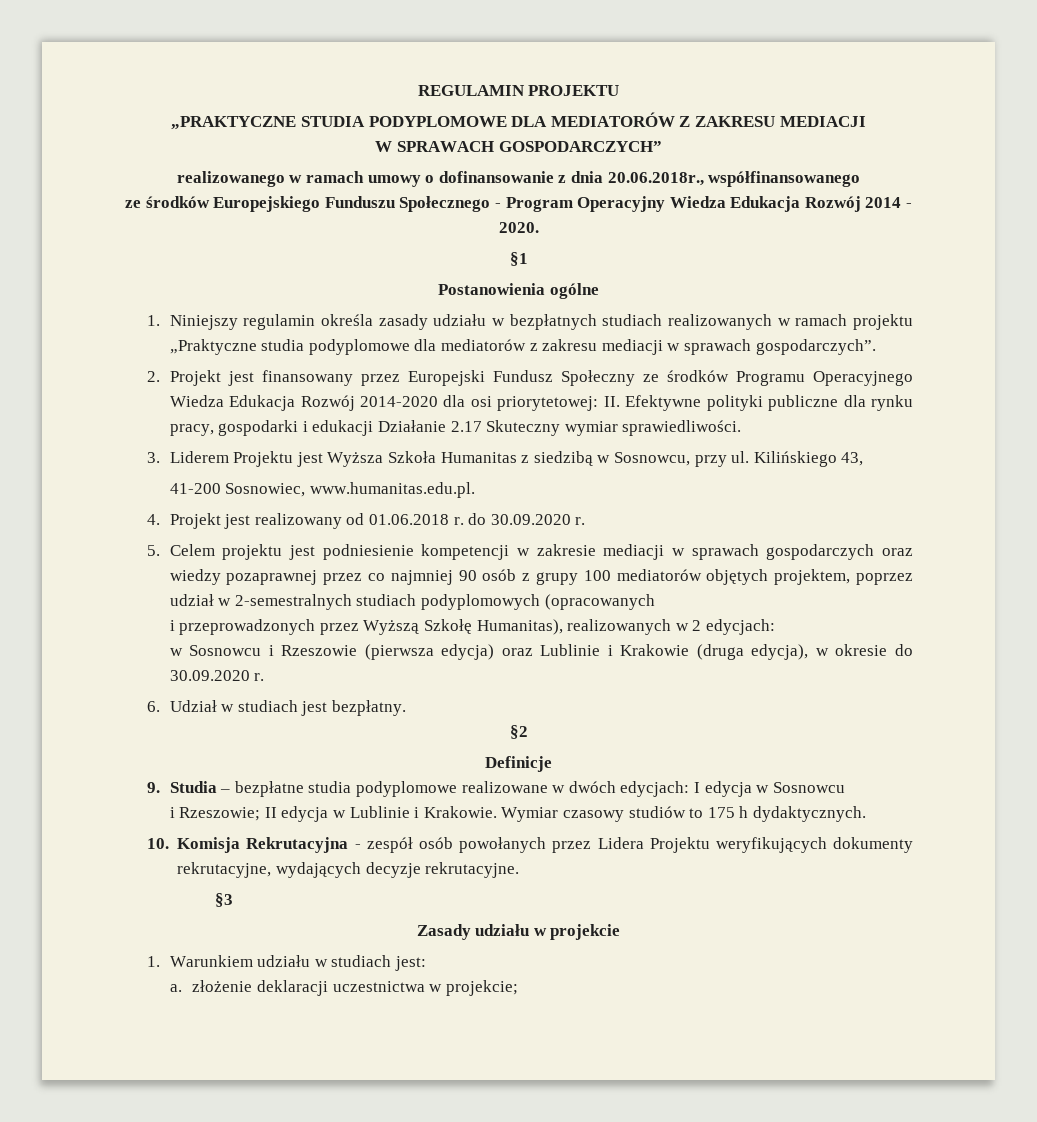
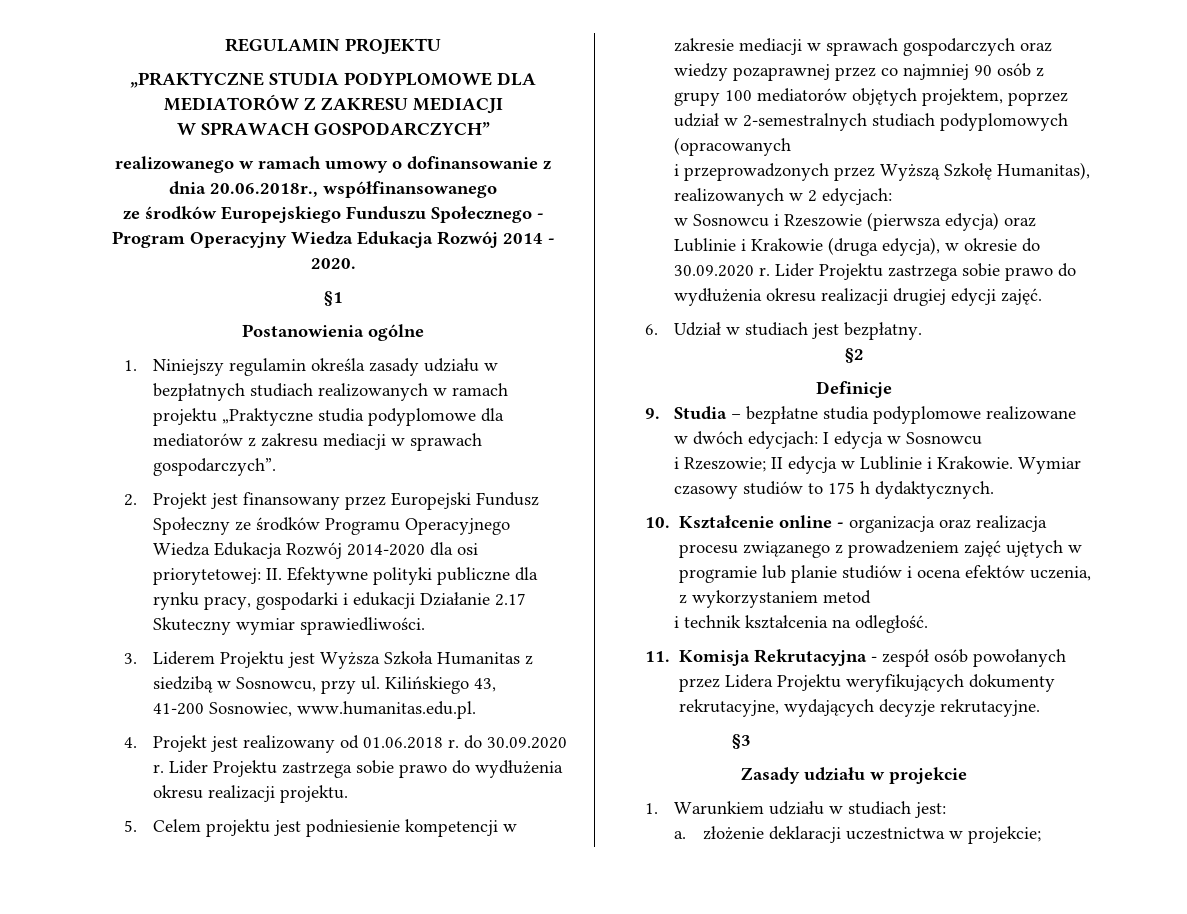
(586, 521) none -> [169,760,564,778] [153,785,349,803] Lider Projektu zastrzega sobie prawo do wydłużenia okresu realizacji projektu.
(265, 677) none -> [775,263,1077,281] [674,288,1043,306] Lider Projektu zastrzega sobie prawo do wydłużenia okresu realizacji drugiej edycji zajęć.
(169, 843) none -> [679,515,1048,533] [679,540,1083,558] [679,565,1092,583] [679,590,872,608] [674,615,929,633] [645,651,671,662] Kształcenie online - organizacja oraz realizacja procesu związanego z prowadzeniem zajęć ujętych w programie lub planie studiów i ocena efektów uczenia, z wykorzystaniem metod // i technik kształcenia na odległość. // 11.

